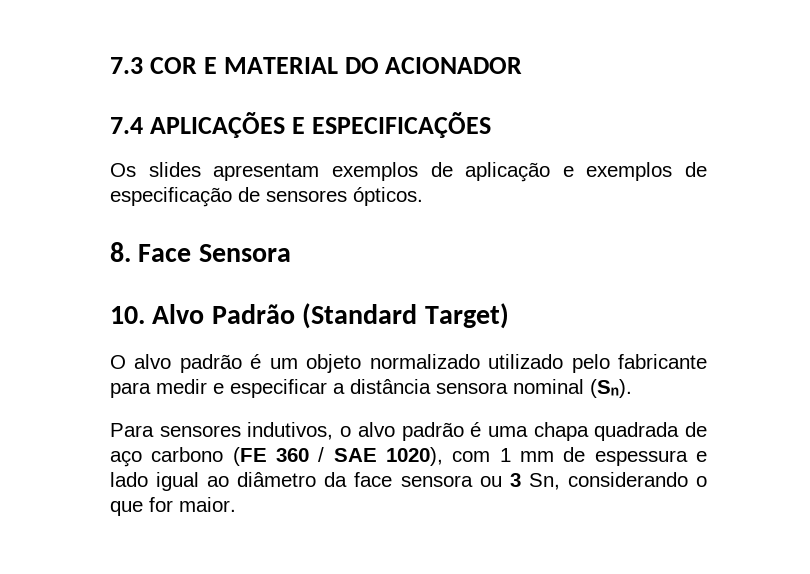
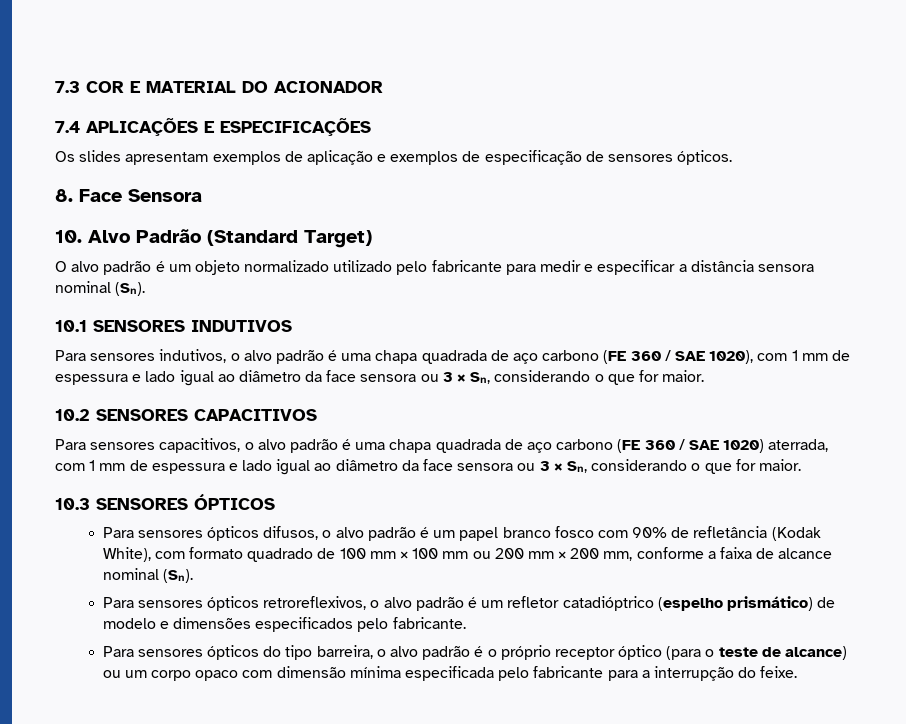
(632, 388) none -> [55,320,292,332] // 10.1 SENSORES INDUTIVOS
[528,472,707,490] [110,497,236,516] Sn, considerando o que for maior. -> [457,370,705,385] [55,409,317,421] [55,438,829,453] [55,459,801,475] [55,494,275,510] [102,526,821,541] [102,547,833,562] [102,568,193,583] [102,596,836,611] [102,617,466,632] [102,645,848,660] [102,666,798,681] × Sₙ, considerando o que for maior. // 10.2 SENSORES CAPACITIVOS // Para sensores capacitivos, o alvo padrão é uma chapa quadrada de aço carbono (FE 360 / SAE 1020) aterrada, com 1 mm de espessura e lado igual ao diâmetro da face sensora ou 3 × Sₙ, considerando o que for maior. // 10.3 SENSORES ÓPTICOS // Para sensores ópticos difusos, o alvo padrão é um papel branco fosco com 90% de refletância (Kodak White), com formato quadrado de 100 mm × 100 mm ou 200 mm × 200 mm, conforme a faixa de alcance nominal (Sₙ). // Para sensores ópticos retroreflexivos, o alvo padrão é um refletor catadióptrico (espelho prismático) de modelo e dimensões especificados pelo fabricante. // Para sensores ópticos do tipo barreira, o alvo padrão é o próprio receptor óptico (para o teste de alcance) ou um corpo opaco com dimensão mínima especificada pelo fabricante para a interrupção do feixe.

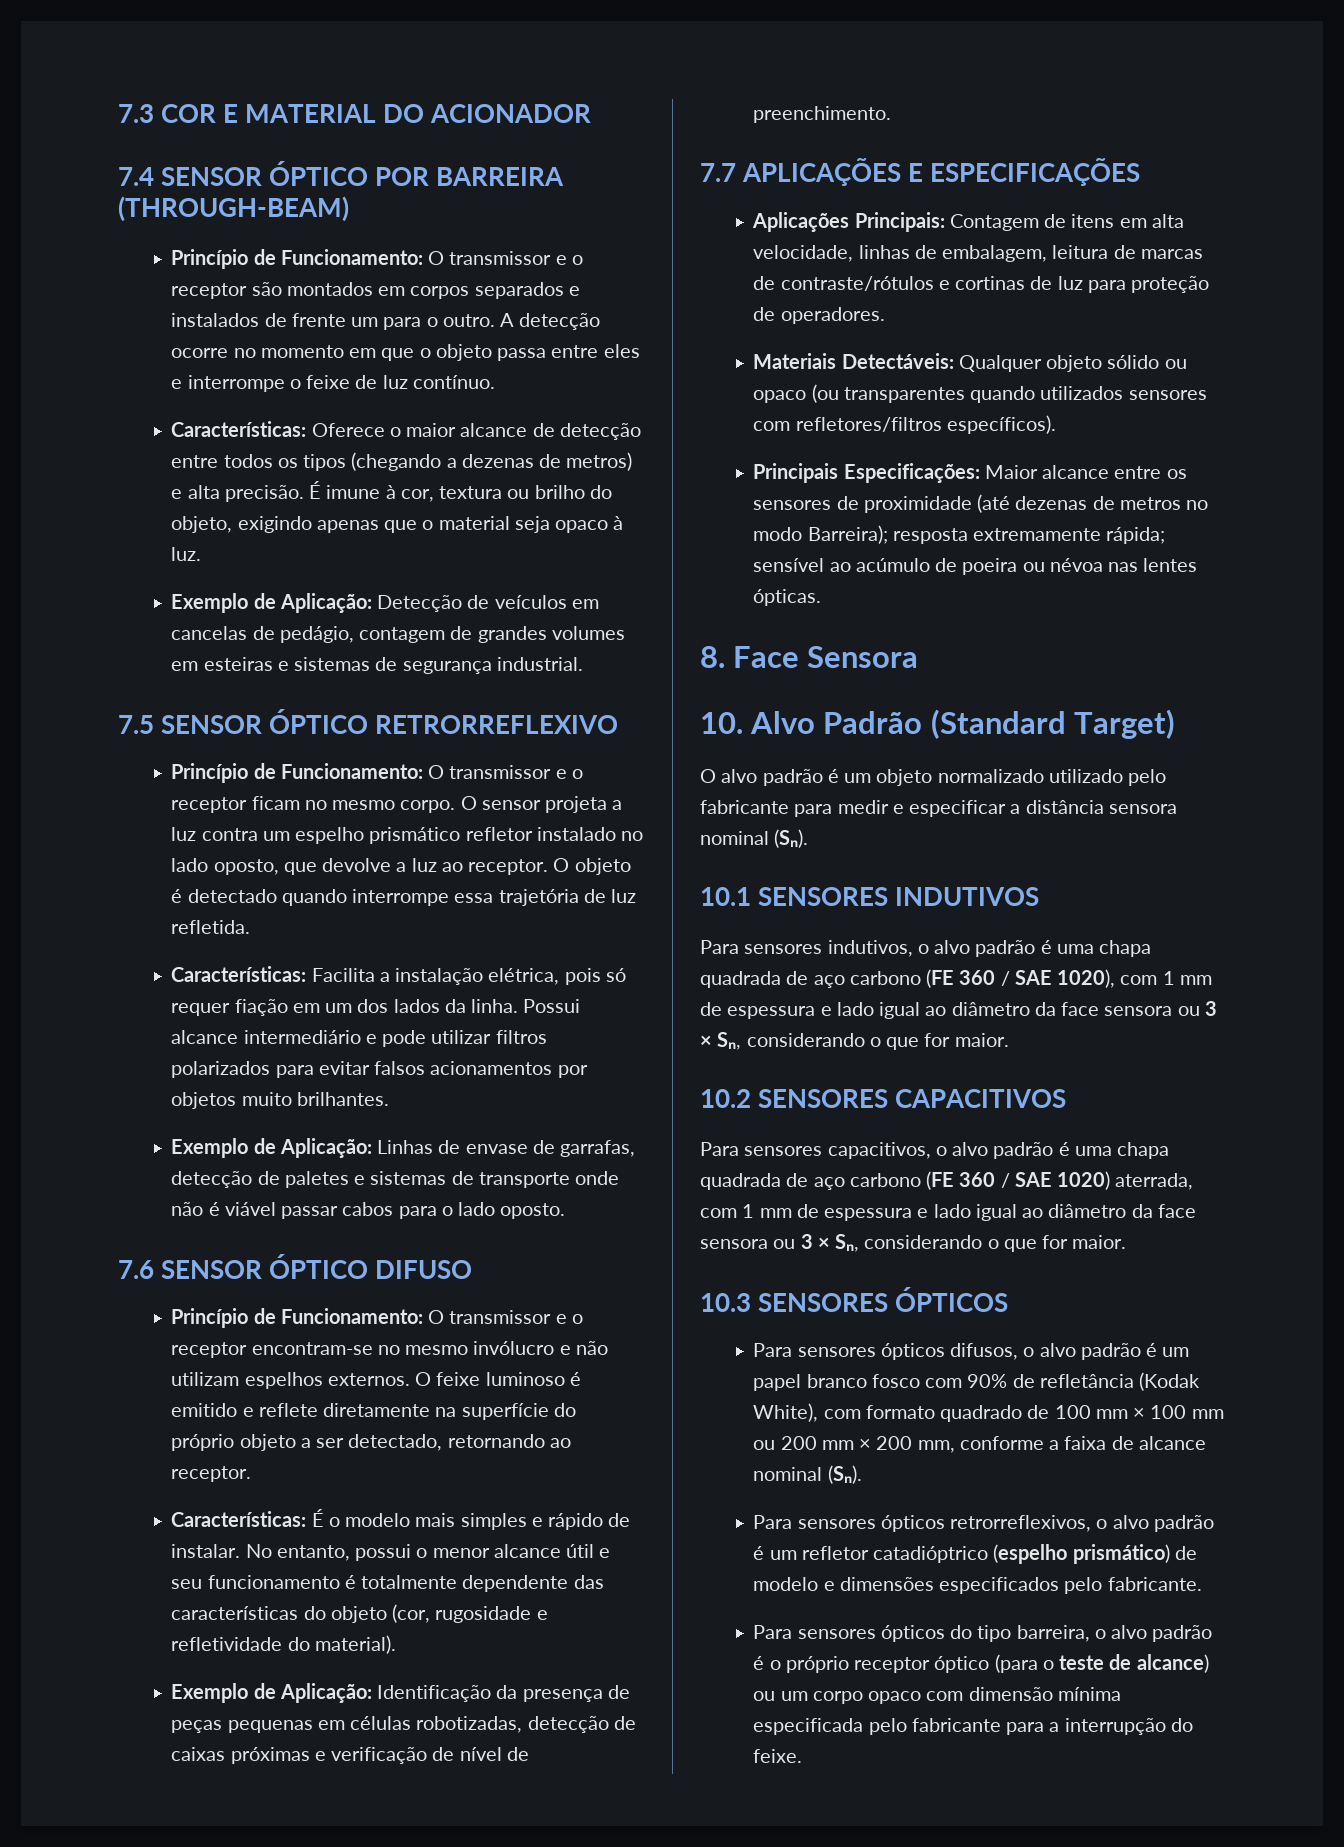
[86,118,371,136] [55,150,733,165] APLICAÇÕES E ESPECIFICAÇÕES // Os slides apresentam exemplos de aplicação e exemplos de especificação de sensores ópticos. -> [161,161,565,186] [118,196,349,222] [171,249,583,269] [171,282,580,299] [171,313,601,330] [171,344,640,361] [171,375,495,392] [171,421,641,440] [171,452,633,471] [171,481,612,502] [171,516,624,533] [171,547,202,561] [171,593,599,613] [171,626,625,643] [171,657,583,674] [118,709,619,734] [171,763,583,783] [171,796,623,813] [171,827,644,844] [171,858,631,875] [171,889,637,906] [171,920,251,934] [171,966,626,985] [171,999,581,1016] [171,1030,547,1047] [171,1061,588,1078] [171,1092,389,1109] [171,1138,636,1158] [171,1171,620,1188] [171,1202,566,1219] [118,1254,473,1279] [171,1308,583,1328] [171,1341,608,1358] [171,1372,581,1389] [171,1403,576,1420] [171,1434,571,1451] [171,1466,252,1482] [171,1509,631,1530] [171,1544,611,1561] [171,1575,604,1592] [171,1604,548,1623] [171,1635,396,1654] [171,1683,630,1703] [171,1716,636,1733] [171,1747,529,1764] [753,106,892,123] [700,158,1141,186] [752,212,1184,232] [753,245,1203,262] [753,276,1210,293] [753,307,885,324] [753,353,1187,372] [753,384,1207,403] [753,415,1056,434] [753,463,1187,483] [753,494,1209,513] [753,525,1166,544] [753,558,1198,575] [753,589,822,606] SENSOR ÓPTICO POR BARREIRA (THROUGH-BEAM) // Princípio de Funcionamento: O transmissor e o receptor são montados em corpos separados e instalados de frente um para o outro. A detecção ocorre no momento em que o objeto passa entre eles e interrompe o feixe de luz contínuo. // Características: Oferece o maior alcance de detecção entre todos os tipos (chegando a dezenas de metros) e alta precisão. É imune à cor, textura ou brilho do objeto, exigindo apenas que o material seja opaco à luz. // Exemplo de Aplicação: Detecção de veículos em cancelas de pedágio, contagem de grandes volumes em esteiras e sistemas de segurança industrial. // 7.5 SENSOR ÓPTICO RETRORREFLEXIVO // Princípio de Funcionamento: O transmissor e o receptor ficam no mesmo corpo. O sensor projeta a luz contra um espelho prismático refletor instalado no lado oposto, que devolve a luz ao receptor. O objeto é detectado quando interrompe essa trajetória de luz refletida. // Características: Facilita a instalação elétrica, pois só requer fiação em um dos lados da linha. Possui alcance intermediário e pode utilizar filtros polarizados para evitar falsos acionamentos por objetos muito brilhantes. // Exemplo de Aplicação: Linhas de envase de garrafas, detecção de paletes e sistemas de transporte onde não é viável passar cabos para o lado oposto. // 7.6 SENSOR ÓPTICO DIFUSO // Princípio de Funcionamento: O transmissor e o receptor encontram-se no mesmo invólucro e não utilizam espelhos externos. O feixe luminoso é emitido e reflete diretamente na superfície do próprio objeto a ser detectado, retornando ao receptor. // Características: É o modelo mais simples e rápido de instalar. No entanto, possui o menor alcance útil e seu funcionamento é totalmente dependente das características do objeto (cor, rugosidade e refletividade do material). // Exemplo de Aplicação: Identificação da presença de peças pequenas em células robotizadas, detecção de caixas próximas e verificação de nível de preenchimento. // 7.7 APLICAÇÕES E ESPECIFICAÇÕES // Aplicações Principais: Contagem de itens em alta velocidade, linhas de embalagem, leitura de marcas de contraste/rótulos e cortinas de luz para proteção de operadores. // Materiais Detectáveis: Qualquer objeto sólido ou opaco (ou transparentes quando utilizados sensores com refletores/filtros específicos). // Principais Especificações: Maior alcance entre os sensores de proximidade (até dezenas de metros no modo Barreira); resposta extremamente rápida; sensível ao acúmulo de poeira ou névoa nas lentes ópticas.
[263,596,367,610] retroreflexivos, -> [950,1515,1092,1532] retrorreflexivos,

